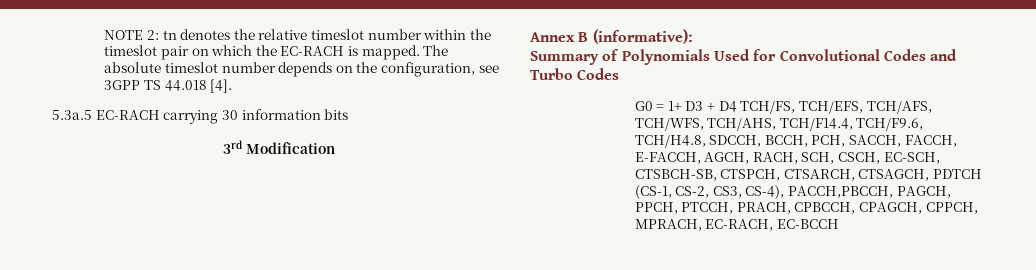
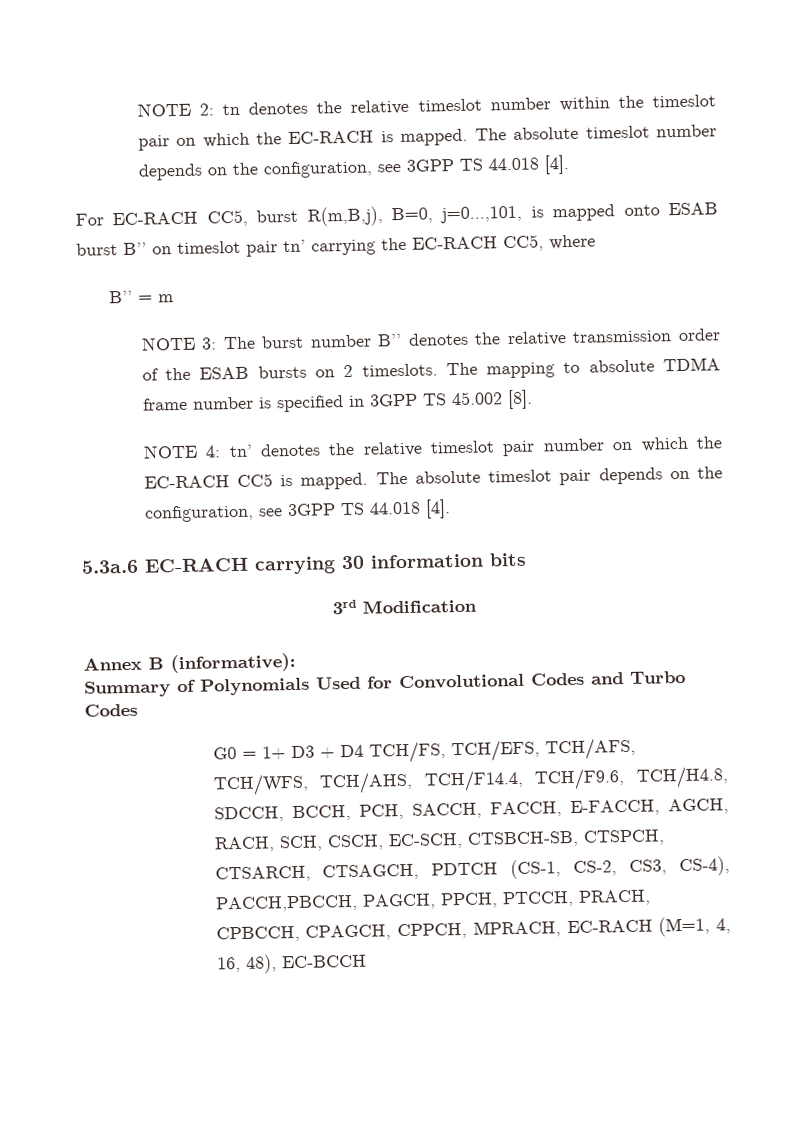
[52,110,92,120] 5.3a.5 -> [75,202,718,227] [76,234,596,257] [108,290,174,304] [140,328,721,351] [141,357,721,381] [142,389,533,413] [142,436,722,459] [143,466,724,490] [143,499,451,523] [81,559,139,574] For EC-RACH CC5, burst R(m,B,j), B=0, j=0…,101, is mapped onto ESAB burst B’’ on timeslot pair tn’ carrying the EC-RACH CC5, where // B’’ = m // NOTE 3: The burst number B’’ denotes the relative transmission order of the ESAB bursts on 2 timeslots. The mapping to absolute TDMA frame number is specified in 3GPP TS 45.002 [8]. // NOTE 4: tn’ denotes the relative timeslot pair number on which the EC-RACH CC5 is mapped. The absolute timeslot pair depends on the configuration, see 3GPP TS 44.018 [4]. // 5.3a.6
[705,219,774,231] EC-RACH, -> [566,916,731,937] [216,954,277,974] EC-RACH (M=1, 4, 16, 48),

